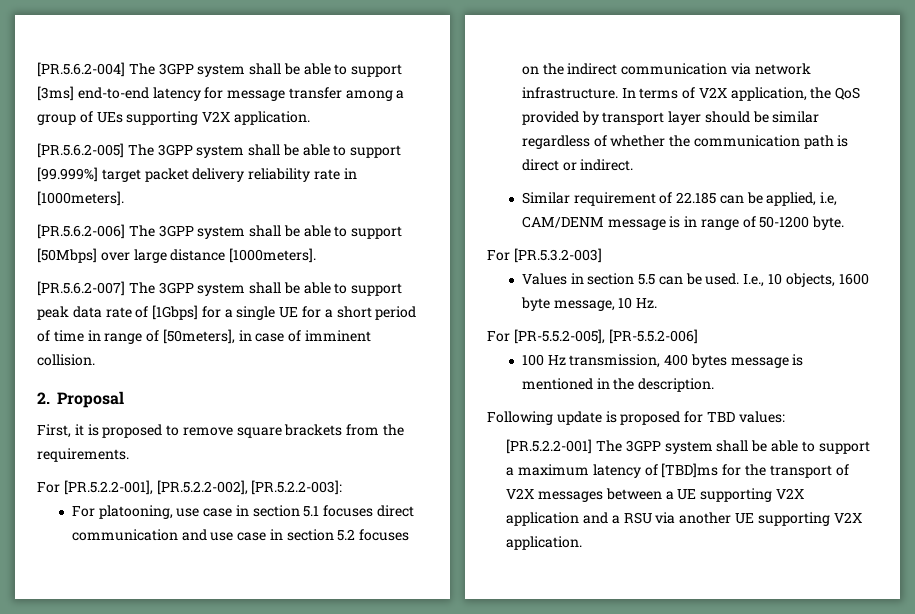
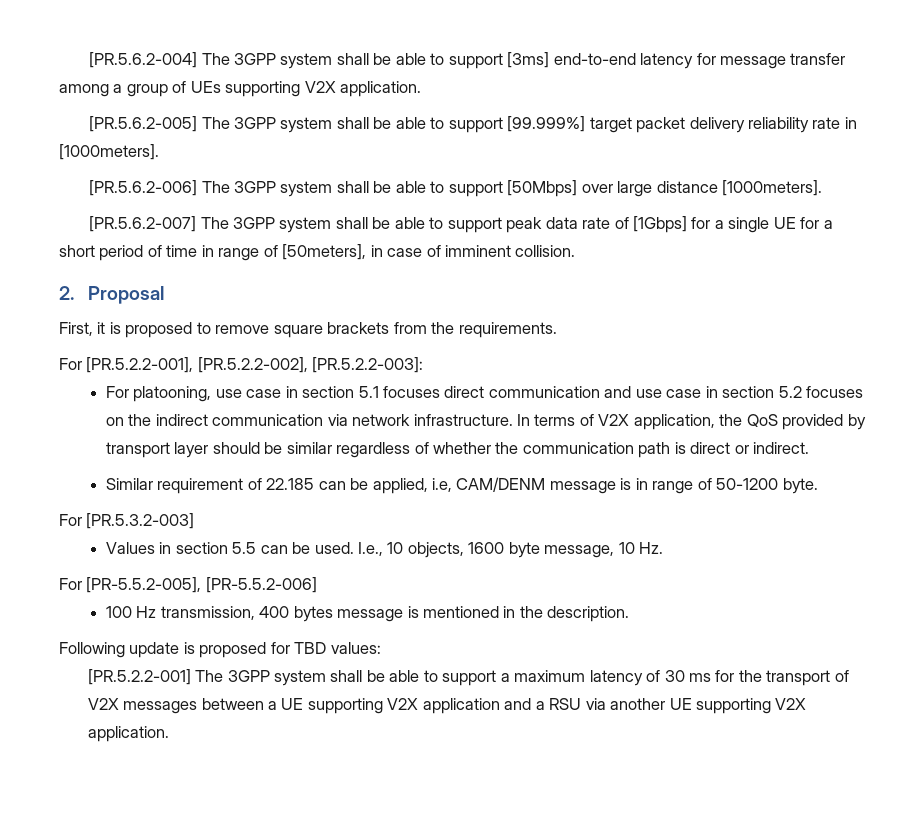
[661,463,719,478] [TBD]ms -> [664,670,712,682] 30 ms

